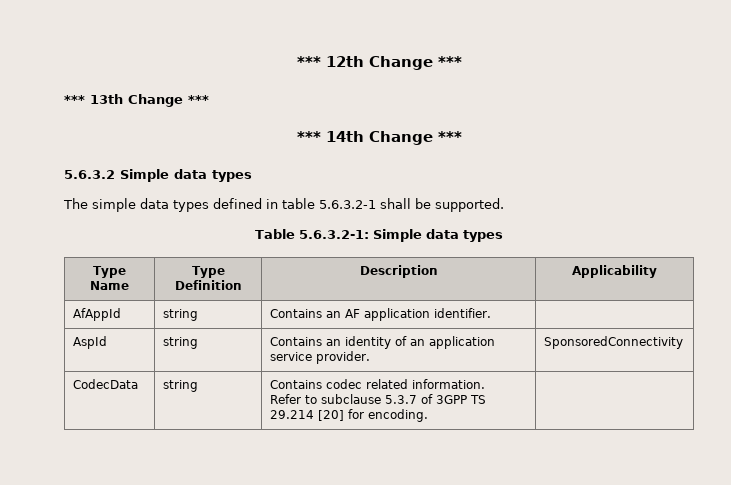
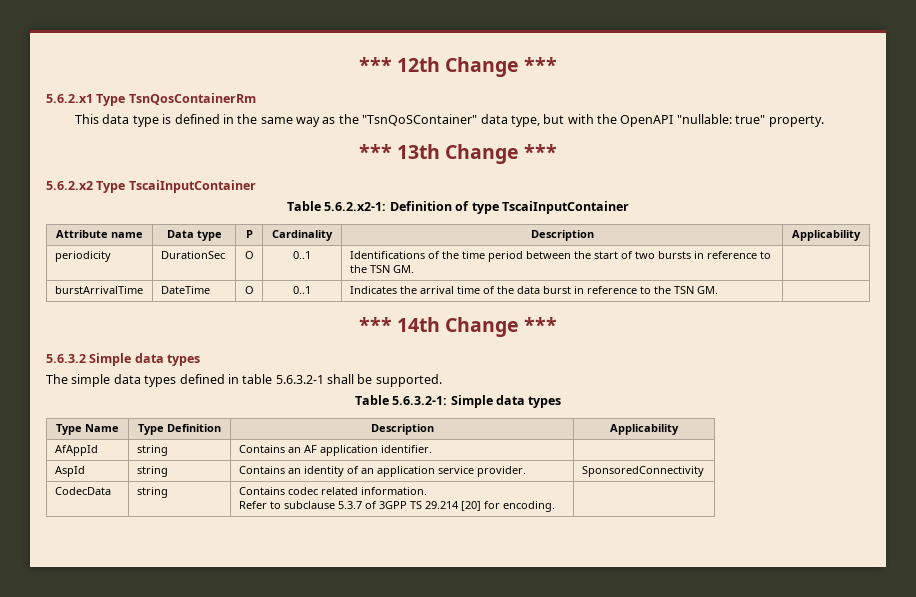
[64,94,209,107] *** 13th Change *** -> [46,93,256,106] [75,114,824,127] [358,144,558,164] [46,180,256,193] [287,201,629,214] [56,230,143,238] [166,230,222,241] [245,230,253,238] [272,230,333,241] [530,230,594,241] [792,230,861,241] [54,251,111,262] [160,251,225,259] [244,251,254,259] [293,251,311,259] [349,251,771,262] [349,265,414,273] [54,286,143,294] [160,286,210,294] [244,286,254,294] [293,286,311,294] [349,286,718,294] 5.6.2.x1 Type TsnQosContainerRm // This data type is defined in the same way as the "TsnQoSContainer" data type, but with the OpenAPI "nullable: true" property. // *** 13th Change *** // 5.6.2.x2 Type TscaiInputContainer // Table 5.6.2.x2-1: Definition of type TscaiInputContainer // Attribute name | Data type | P | Cardinality | Description | Applicability // periodicity | DurationSec | O | 0..1 | Identifications of the time period between the start of two bursts in reference to the TSN GM. | // burstArrivalTime | DateTime | O | 0..1 | Indicates the arrival time of the data burst in reference to the TSN GM. |

